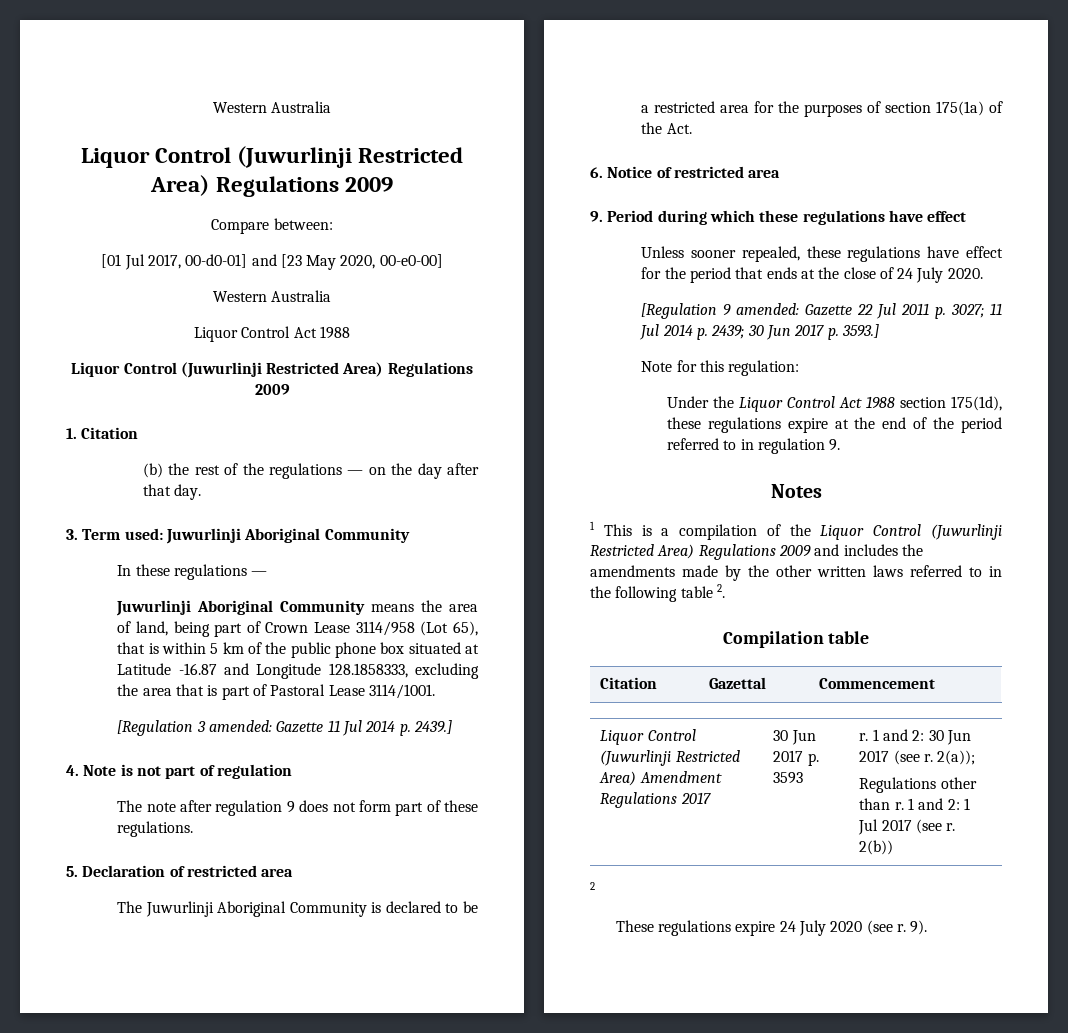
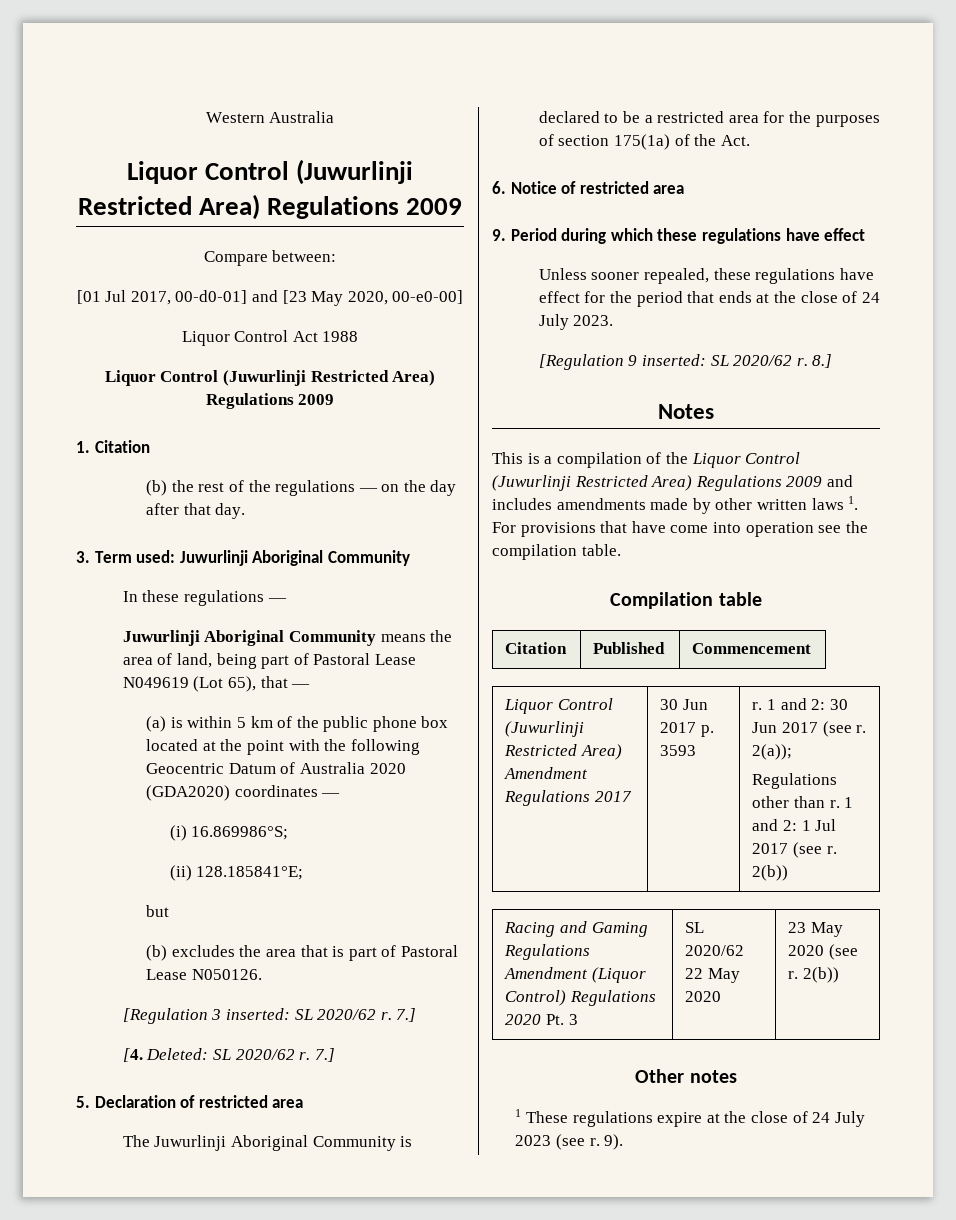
[212,290,332,302] // Western Australia -> (464, 297) none
[265,621,415,636] Crown Lease 3114/958 -> [313,653,416,665] [122,677,189,688] Pastoral Lease N049619
(146, 648) none -> [291,684,311,688] [146,716,167,732] — // (a)
[408,642,479,654] [117,663,479,679] situated at Latitude -16.87 and Longitude 128.1858333, excluding -> [146,739,420,755] [146,762,406,774] [146,785,341,801] [169,825,289,841] [169,865,304,881] [146,905,170,917] [146,945,235,961] located at the point with the following Geocentric Datum of Australia 2020 (GDA2020) coordinates — // (i) 16.869986°S; // (ii) 128.185841°E; // but // (b) excludes
[368,684,435,699] 3114/1001. -> [191,969,262,980] N050126.
[208,720,452,736] [66,764,292,779] [117,800,479,816] [117,821,194,837] amended: Gazette 11 Jul 2014 p. 2439.] // 4. Note is not part of regulation // The note after regulation 9 does not form part of these regulations. -> [225,1008,417,1022] [122,1048,335,1062] inserted: SL 2020/62 r. 7.] // [4. Deleted: SL 2020/62 r. 7.]
[947,268,983,279] 2020. -> [573,315,614,326] 2023.
[736,303,1002,319] [639,324,879,340] [641,360,800,376] [666,396,1002,412] [666,417,1002,433] [666,438,841,454] amended: Gazette 22 Jul 2011 p. 3027; 11 Jul 2014 p. 2439; 30 Jun 2017 p. 3593.] // Note for this regulation: // Under the Liquor Control Act 1988 section 175(1d), these regulations expire at the end of the period referred to in regulation 9. -> [641,354,833,368] inserted: SL 2020/62 r. 8.]
[590,521,595,530] 1 -> (714, 411) none
[901,544,923,556] the -> (552, 504) none
[748,565,769,577] the -> (711, 506) none
[910,565,1002,577] [590,584,725,602] referred to in the following table 2. -> [848,496,859,510] [492,521,868,537] [492,544,621,560] 1. For provisions that have come into operation see the compilation table.
[709,677,767,689] Gazettal -> [593,642,666,654] Published
[590,882,595,890] [615,920,863,936] // 2 // These regulations expire 24 July 2020 -> [504,921,648,937] [504,944,591,960] [504,967,646,983] [505,990,656,1006] [505,1014,578,1025] [685,922,705,933] [685,945,745,956] [685,968,740,983] [685,991,722,1002] [788,922,843,937] [788,944,858,960] [788,967,839,983] [635,1069,737,1083] [515,1109,865,1127] [515,1135,552,1146] // Racing and Gaming Regulations Amendment (Liquor Control) Regulations 2020 Pt. 3 | SL 2020/62 22 May 2020 | 23 May 2020 (see r. 2(b)) // Other notes // 1 These regulations expire at the close of 24 July 2023

